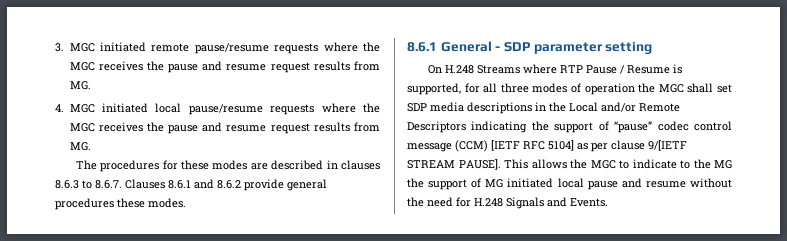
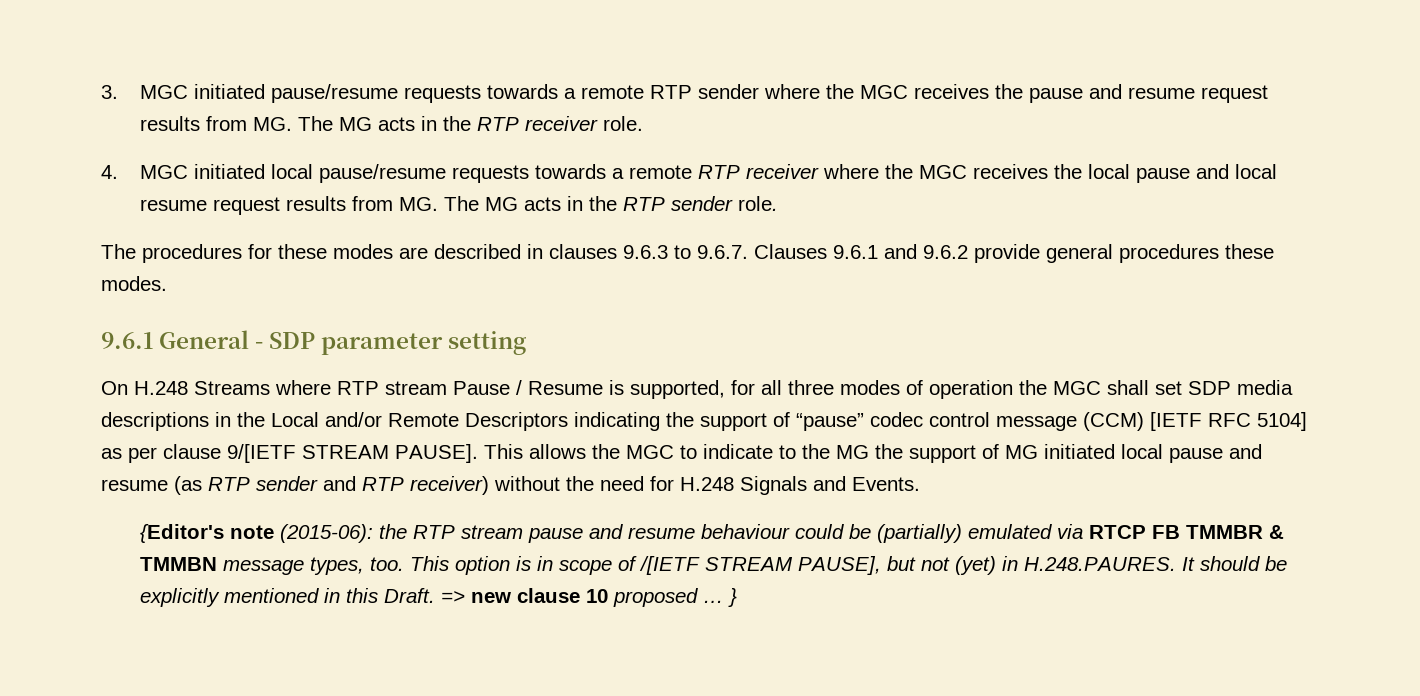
[151,43,319,54] remote pause/resume requests -> [271,84,760,103] pause/resume requests towards a remote RTP sender
(91, 85) none -> [298,116,644,131] The MG acts in the RTP receiver role.
[321,103,380,113] [69,122,380,134] [69,142,91,151] where the MGC receives the pause and resume request results from MG. -> [535,164,1278,183] [140,196,779,215] towards a remote RTP receiver where the MGC receives the local pause and local resume request results from MG. The MG acts in the RTP sender role.
[55,179,241,189] 8.6.3 to 8.6.7. Clauses 8.6.1 and 8.6.2 -> [623,244,968,259] 9.6.3 to 9.6.7. Clauses 9.6.1 and 9.6.2
[407,42,437,52] 8.6.1 -> [101,332,153,349] 9.6.1
(583, 69) none -> [385,381,447,395] stream
(686, 184) none -> [174,476,489,495] (as RTP sender and RTP receiver)
(608, 202) none -> [140,524,1285,543] [140,556,1288,575] [140,588,738,607] // {Editor's note (2015-06): the RTP stream pause and resume behaviour could be (partially) emulated via RTCP FB TMMBR & TMMBN message types, too. This option is in scope of /[IETF STREAM PAUSE], but not (yet) in H.248.PAURES. It should be explicitly mentioned in this Draft. => new clause 10 proposed … }

